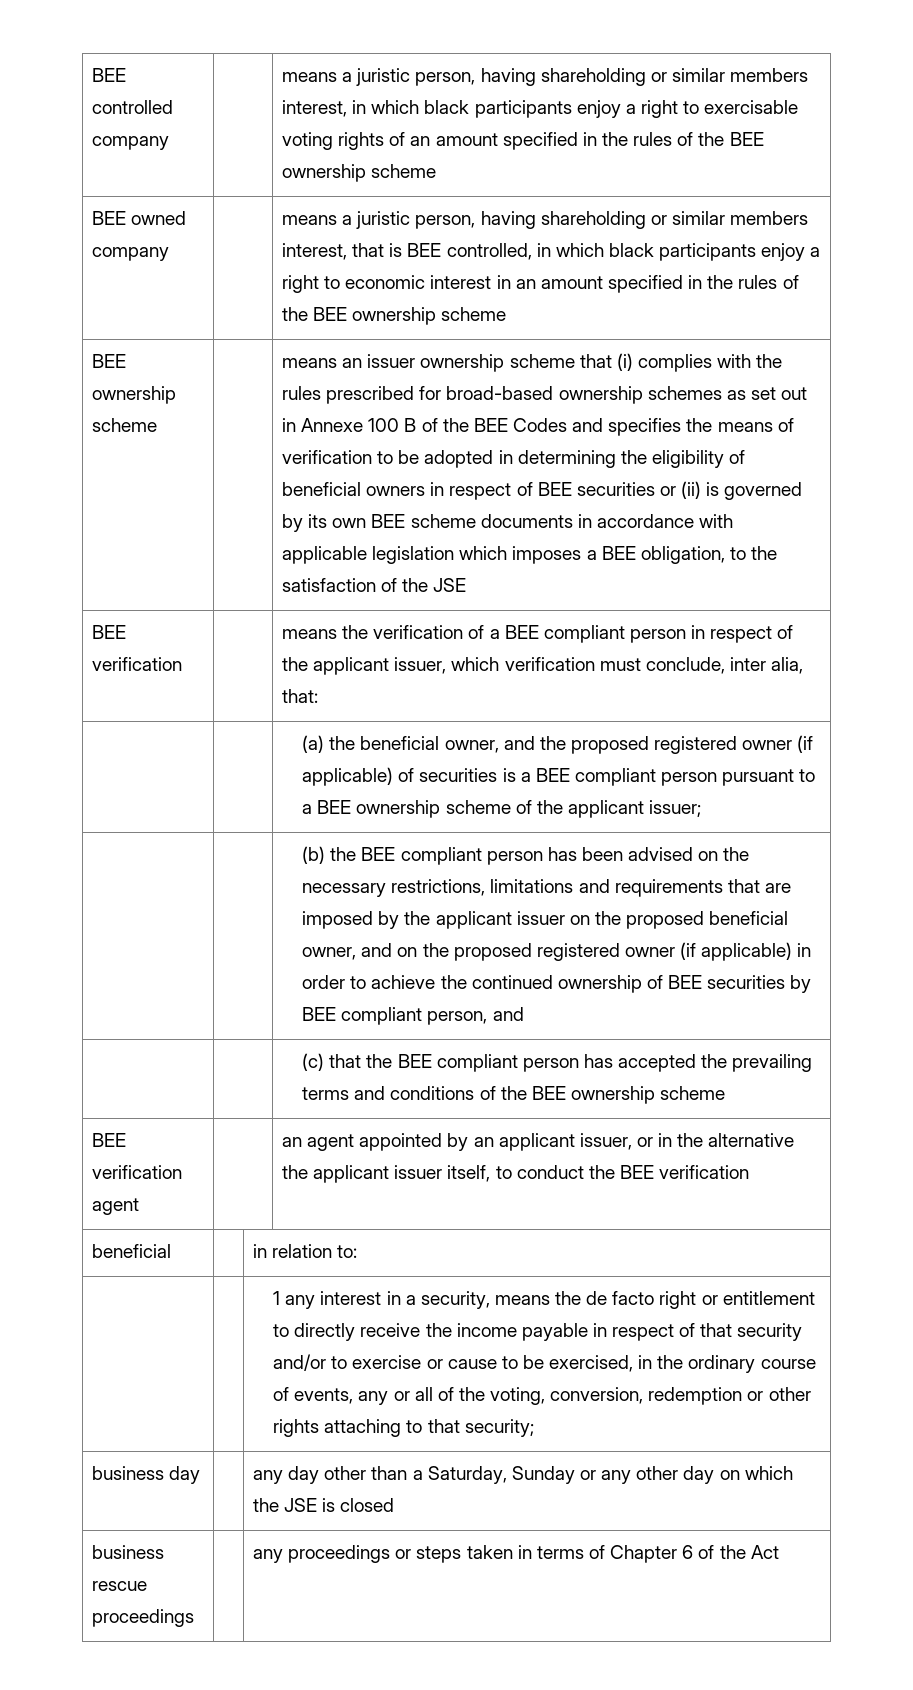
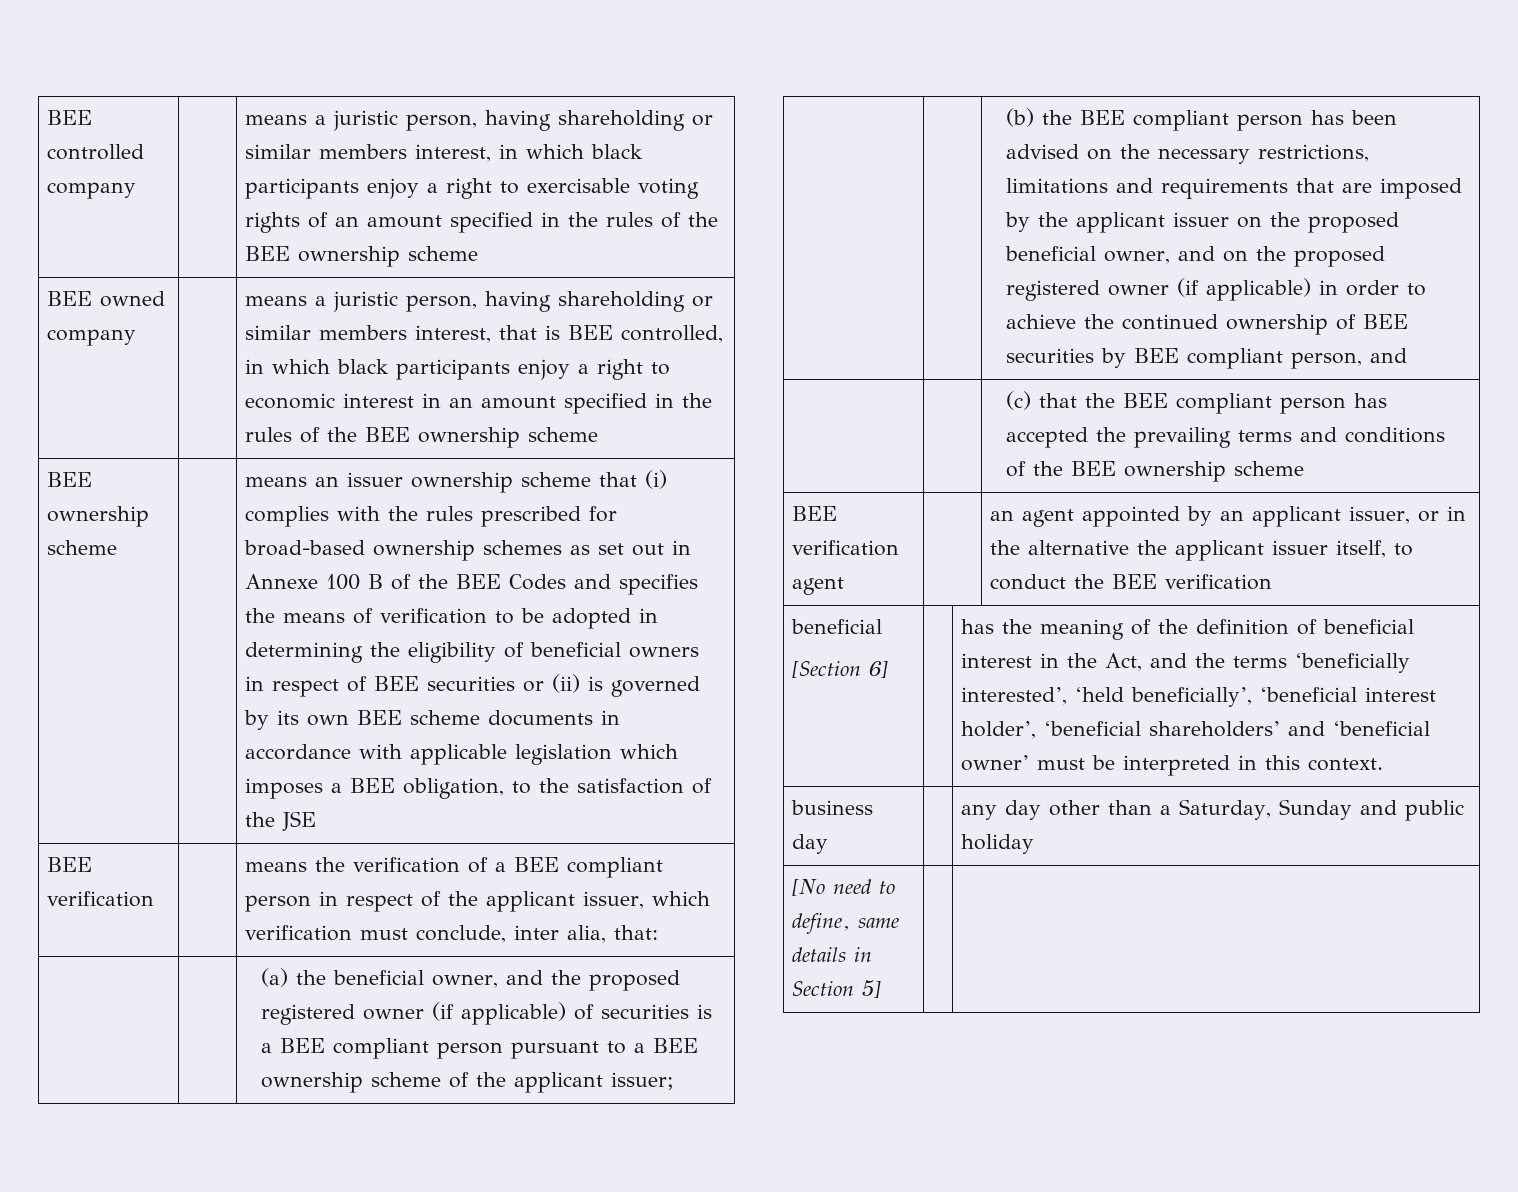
[253,1244,358,1258] [273,1291,815,1309] [273,1323,803,1341] [273,1354,816,1373] [273,1387,811,1405] [273,1419,534,1437] | | in relation to: // | | 1 any interest in a security, means the de facto right or entitlement to directly receive the income payable in respect of that security and/or to exercise or cause to be exercised, in the ordinary course of events, any or all of the voting, conversion, redemption or other rights attaching to that security; -> [792,660,889,678] [961,619,1415,640] [961,653,1411,673] [961,687,1437,707] [961,721,1431,739] [961,755,1384,776] // [Section 6] | | has the meaning of the definition of beneficial interest in the Act, and the terms ‘beneficially interested’, ‘held beneficially’, ‘beneficial interest holder’, ‘beneficial shareholders’ and ‘beneficial owner’ must be interpreted in this context.
[579,1466,793,1484] [253,1498,395,1512] [92,1545,165,1559] [92,1581,148,1591] [92,1609,195,1627] [253,1545,779,1563] or any other day on which the JSE is closed // business rescue proceedings | | any proceedings or steps taken in terms of Chapter 6 of the Act -> [1360,800,1465,821] [961,834,1035,854] [792,878,896,896] [792,913,900,934] [792,947,873,962] [792,980,882,998] and public holiday // [No need to define, same details in Section 5] | |

